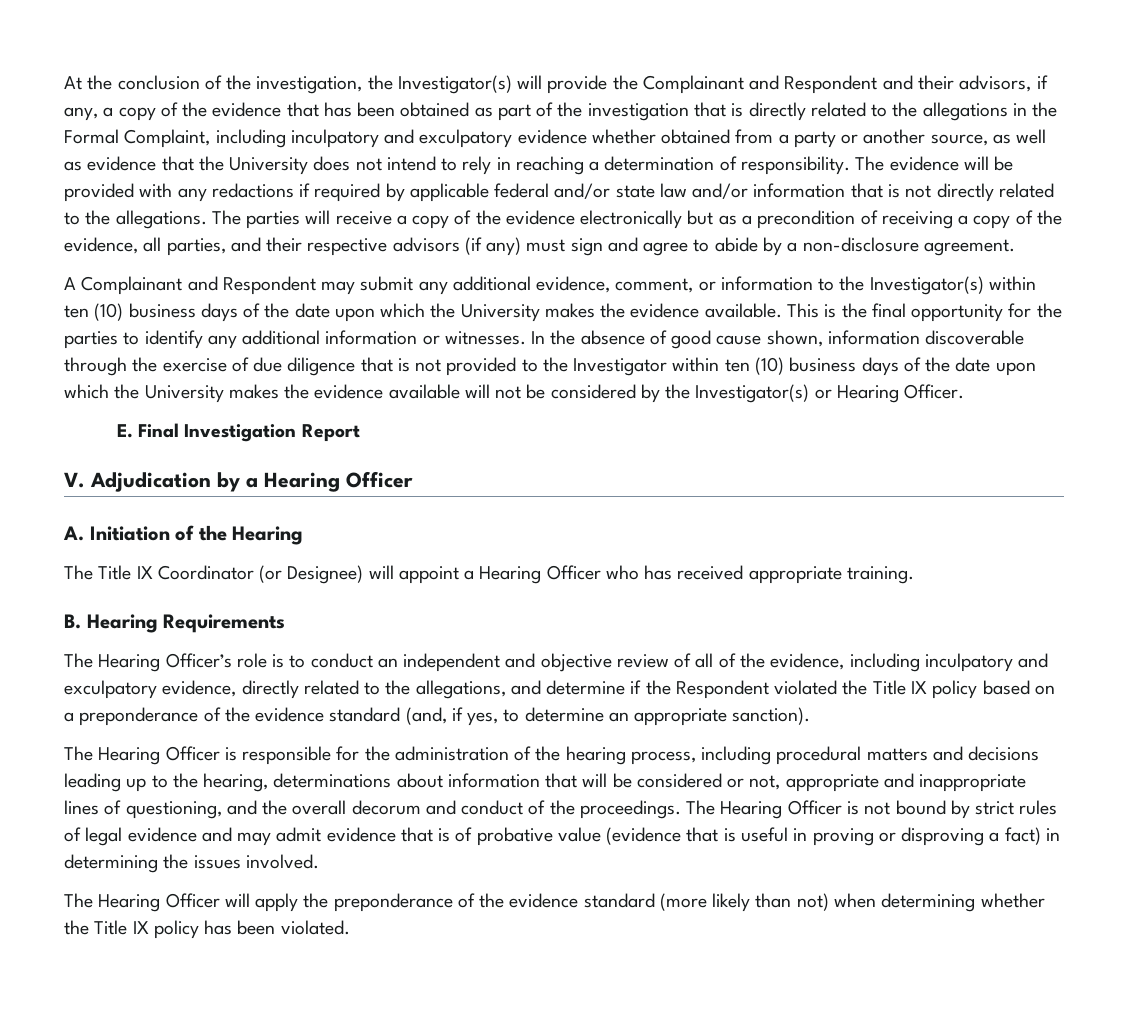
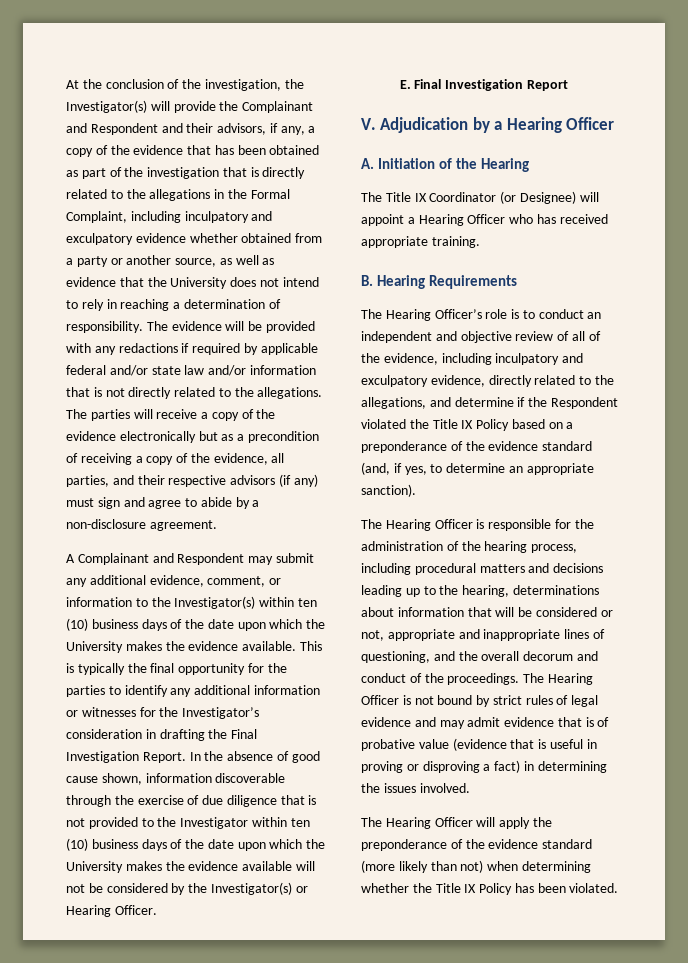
(837, 311) none -> [77,663,125,675] typically
[444,331,526,345] witnesses. -> [81,707,260,719] [66,729,258,741] [66,751,186,763] witnesses for the Investigator’s consideration in drafting the Final Investigation Report.
[932,680,978,699] policy -> [476,419,510,431] Policy
[153,920,199,939] policy -> [479,883,513,895] Policy

